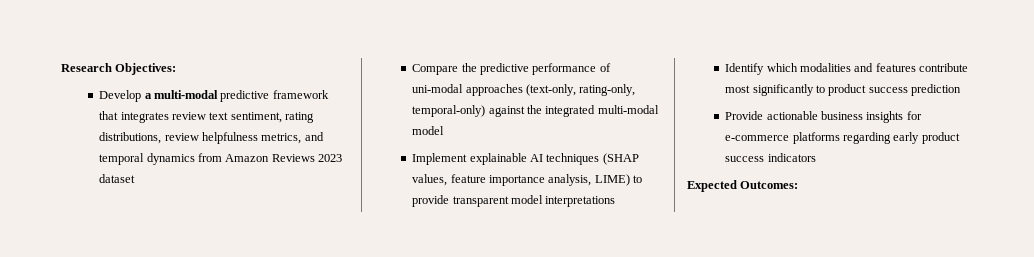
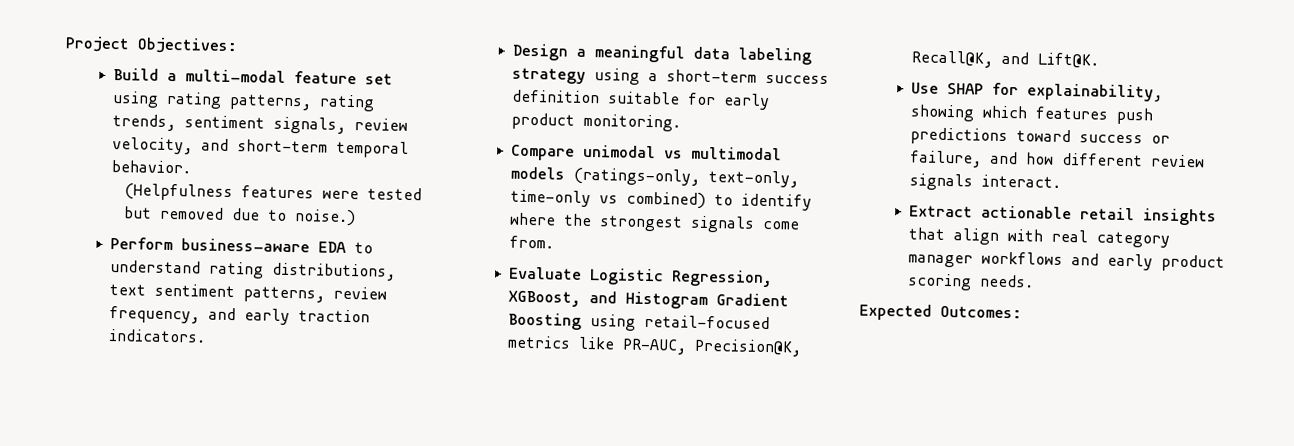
[61,63,112,72] Research -> [65,36,130,53] Project
[99,90,142,102] Develop -> [112,68,159,81] Build
[220,90,329,102] [99,111,315,123] [99,132,324,144] [99,153,343,165] [99,174,136,183] [412,63,611,75] [412,84,636,96] [412,105,659,117] [412,126,445,135] [412,153,639,165] [412,174,643,186] [412,195,616,207] [725,63,969,75] [725,84,962,96] [725,111,922,123] [725,132,960,144] [725,153,816,162] predictive framework that integrates review text sentiment, rating distributions, review helpfulness metrics, and temporal dynamics from Amazon Reviews 2023 dataset // Compare the predictive performance of uni-modal approaches (text-only, rating-only, temporal-only) against the integrated multi-modal model // Implement explainable AI techniques (SHAP values, feature importance analysis, LIME) to provide transparent model interpretations // Identify which modalities and features contribute most significantly to product success prediction // Provide actionable business insights for e-commerce platforms regarding early product success indicators -> [293,71,393,85] [111,91,375,112] [111,114,408,134] [111,137,409,158] [110,160,191,174] [123,183,422,202] [123,206,356,227] [109,236,373,254] [109,259,396,281] [108,283,387,303] [108,305,370,326] [107,328,206,343] [511,43,812,65] [511,67,829,85] [511,89,770,111] [510,112,681,132] [510,144,782,161] [509,166,799,188] [509,189,812,211] [508,212,800,233] [508,235,554,249] [508,266,773,288] [507,290,789,310] [507,312,770,331] [506,335,802,357] [910,50,1099,69] [910,82,1163,102] [909,104,1153,125] [909,127,1170,146] [908,150,1205,168] [908,173,1061,191] [908,205,1217,226] [907,227,1170,248] [907,251,1225,272] [906,273,1034,291] feature set using rating patterns, rating trends, sentiment signals, review velocity, and short-term temporal behavior. // (Helpfulness features were tested but removed due to noise.) // Perform business-aware EDA to understand rating distributions, text sentiment patterns, review frequency, and early traction indicators. // Design a meaningful data labeling strategy using a short-term success definition suitable for early product monitoring. // Compare unimodal vs multimodal models (ratings-only, text-only, time-only vs combined) to identify where the strongest signals come from. // Evaluate Logistic Regression, XGBoost, and Histogram Gradient Boosting using retail-focused metrics like PR-AUC, Precision@K, Recall@K, and Lift@K. // Use SHAP for explainability, showing which features push predictions toward success or failure, and how different review signals interact. // Extract actionable retail insights that align with real category manager workflows and early product scoring needs.

